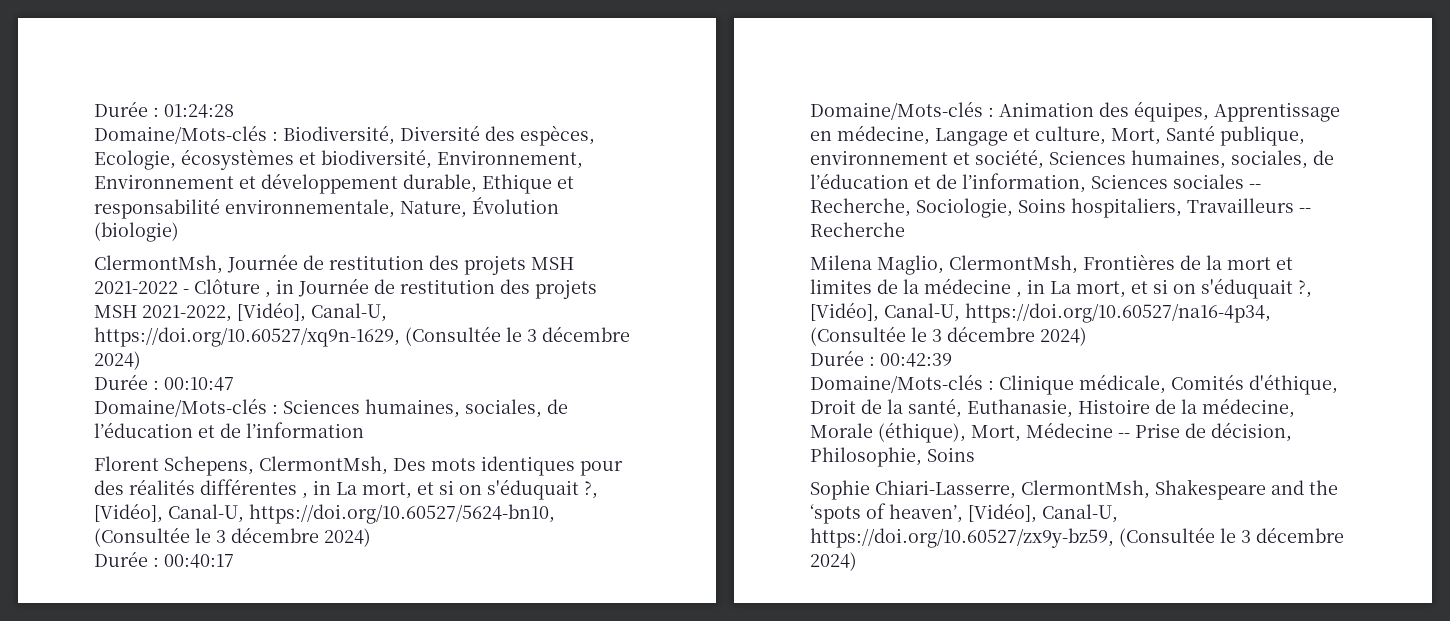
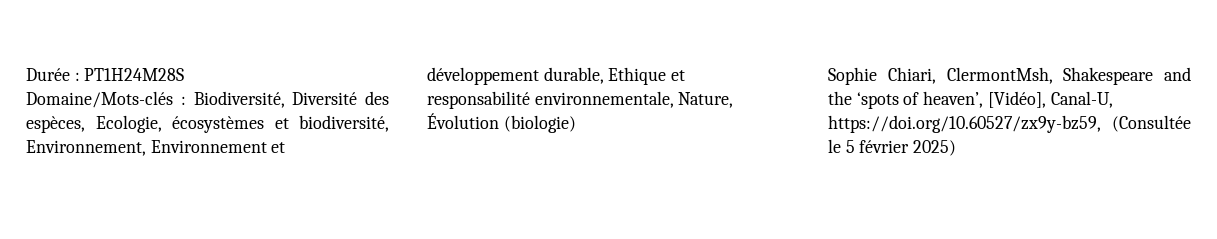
[94,101,234,118] Durée : 01:24:28 -> [26,68,185,81] Durée : PT1H24M28S
[94,254,574,275] [94,278,597,299] [94,302,387,322] [94,326,630,347] [94,351,141,370] [94,374,234,391] [94,398,568,418] [94,422,364,438] [94,456,623,476] [94,479,598,500] [94,503,555,524] [94,527,371,547] [94,551,234,568] [810,101,1340,122] [810,125,1305,146] [810,149,1334,169] [810,173,1261,193] [810,198,1311,218] [810,222,905,237] [810,254,1293,275] [810,278,1312,299] [810,302,1271,323] [810,326,1087,346] [810,350,952,367] [810,374,1338,395] [810,398,1295,418] [810,422,1292,443] [810,447,975,467] // ClermontMsh, Journée de restitution des projets MSH 2021-2022 - Clôture , in Journée de restitution des projets MSH 2021-2022, [Vidéo], Canal-U, https://doi.org/10.60527/xq9n-1629, (Consultée le 3 décembre 2024) // Durée : 00:10:47 // Domaine/Mots-clés : Sciences humaines, sociales, de l’éducation et de l’information // Florent Schepens, ClermontMsh, Des mots identiques pour des réalités différentes , in La mort, et si on s'éduquait ?, [Vidéo], Canal-U, https://doi.org/10.60527/5624-bn10, (Consultée le 3 décembre 2024) // Durée : 00:40:17 // Domaine/Mots-clés : Animation des équipes, Apprentissage en médecine, Langage et culture, Mort, Santé publique, environnement et société, Sciences humaines, sociales, de l’éducation et de l’information, Sciences sociales -- Recherche, Sociologie, Soins hospitaliers, Travailleurs -- Recherche // Milena Maglio, ClermontMsh, Frontières de la mort et limites de la médecine , in La mort, et si on s'éduquait ?, [Vidéo], Canal-U, https://doi.org/10.60527/na16-4p34, (Consultée le 3 décembre 2024) // Durée : 00:42:39 // Domaine/Mots-clés : Clinique médicale, Comités d'éthique, Droit de la santé, Euthanasie, Histoire de la médecine, Morale (éthique), Mort, Médecine -- Prise de décision, Philosophie, Soins -> (576, 124) none
[875,480,1016,499] Chiari-Lasserre, -> [887,67,936,84] Chiari,
[1241,527,1344,543] [810,552,857,571] 3 décembre 2024) -> [845,140,957,156] 5 février 2025)

